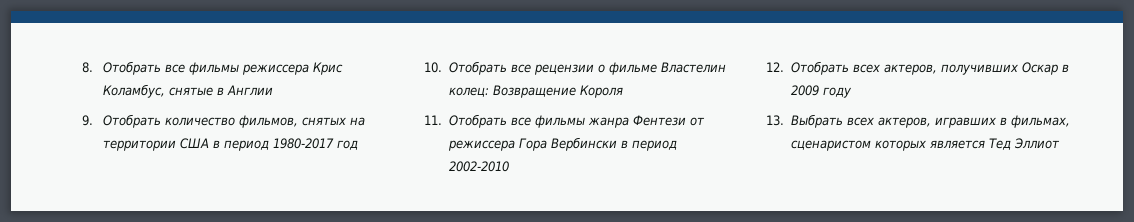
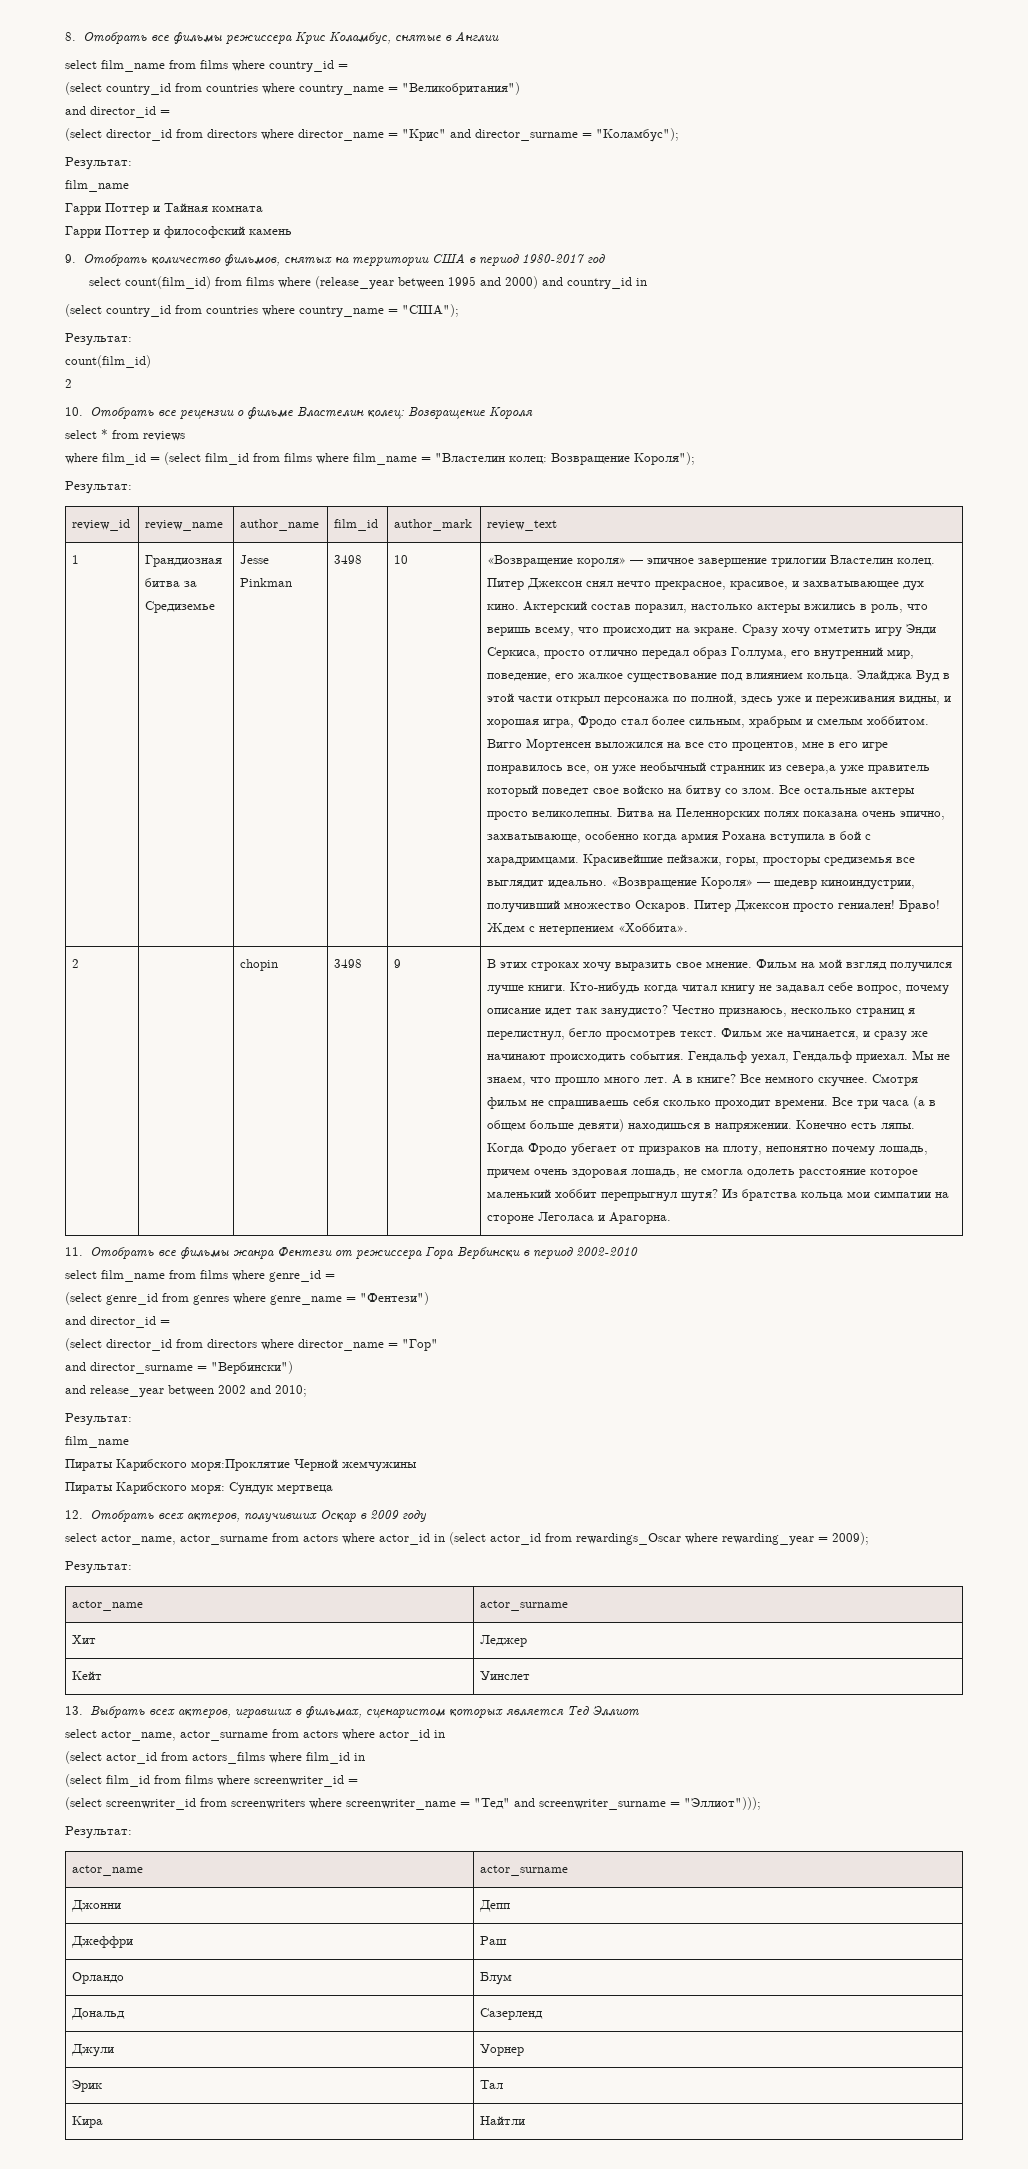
(273, 90) none -> [65,60,348,72] [65,82,520,95] [65,106,170,118] [65,128,679,142] [65,157,132,170] [65,180,129,192] [65,203,263,215] [65,226,292,238] // select film_name from films where country_id = // (select country_id from countries where country_name = "Великобритания") // and director_id = // (select director_id from directors where director_name = "Крис" and director_surname = "Коламбус"); // Результат: // film_name // Гарри Поттер и Тайная комната // Гарри Поттер и философский камень
(358, 145) none -> [89,276,648,289] [65,304,459,317] [65,333,132,346] [65,355,151,368] [65,379,72,388] // select count(film_id) from films where (release_year between 1995 and 2000) and country_id in // (select country_id from countries where country_name = "США"); // Результат: // count(film_id) // 2
(623, 91) none -> [65,429,185,441] [65,452,695,465] [65,481,132,494] [72,519,131,531] [145,520,224,531] [240,519,320,531] [334,519,379,531] [394,519,473,531] [487,520,558,531] [72,555,80,564] [145,555,223,567] [145,578,198,587] [145,601,216,613] [240,555,270,564] [240,578,293,587] [334,555,363,564] [394,555,409,564] [487,555,936,567] [487,578,925,591] [487,601,929,613] [487,624,937,637] [487,647,915,660] [487,670,951,683] [487,693,952,706] [487,716,930,728] [487,738,889,751] [487,762,931,775] [487,785,916,798] [487,808,946,820] [487,831,872,844] [487,854,916,866] [487,877,916,890] [487,900,941,913] [487,923,689,935] [72,959,80,968] [240,959,279,971] [334,959,363,968] [394,959,402,968] [487,959,953,972] [487,982,950,995] [487,1005,916,1018] [487,1028,929,1041] [487,1050,951,1064] [487,1074,919,1087] [487,1096,937,1109] [487,1119,916,1132] [487,1143,929,1156] [487,1168,919,1178] [487,1189,950,1202] [487,1212,672,1224] // select * from reviews // where film_id = (select film_id from films where film_name = "Властелин колец: Возвращение Короля"); // Результат: // review_id | review_name | author_name | film_id | author_mark | review_text // 1 | Грандиозная битва за Средиземье | Jesse Pinkman | 3498 | 10 | «Возвращение короля» — эпичное завершение трилогии Властелин колец. Питер Джексон снял нечто прекрасное, красивое, и захватывающее дух кино. Актерский состав поразил, настолько актеры вжились в роль, что веришь всему, что происходит на экране. Сразу хочу отметить игру Энди Серкиса, просто отлично передал образ Голлума, его внутренний мир, поведение, его жалкое существование под влиянием кольца. Элайджа Вуд в этой части открыл персонажа по полной, здесь уже и переживания видны, и хорошая игра, Фродо стал более сильным, храбрым и смелым хоббитом. Вигго Мортенсен выложился на все сто процентов, мне в его игре понравилось все, он уже необычный странник из севера,а уже правитель который поведет свое войско на битву со злом. Все остальные актеры просто великолепны. Битва на Пеленнорских полях показана очень эпично, захватывающе, особенно когда армия Рохана вступила в бой с харадримцами. Красивейшие пейзажи, горы, просторы средиземья все выглядит идеально. «Возвращение Короля» — шедевр киноиндустрии, получивший множество Оскаров. Питер Джексон просто гениален! Браво! Ждем с нетерпением «Хоббита». // 2 | | chopin | 3498 | 9 | В этих строках хочу выразить свое мнение. Фильм на мой взгляд получился лучше книги. Кто-нибудь когда читал книгу не задавал себе вопрос, почему описание идет так занудисто? Честно признаюсь, несколько страниц я перелистнул, бегло просмотрев текст. Фильм же начинается, и сразу же начинают происходить события. Гендальф уехал, Гендальф приехал. Мы не знаем, что прошло много лет. А в книге? Все немного скучнее. Смотря фильм не спрашиваешь себя сколько проходит времени. Все три часа (а в общем больше девяти) находишься в напряжении. Конечно есть ляпы. Когда Фродо убегает от призраков на плоту, непонятно почему лошадь, причем очень здоровая лошадь, не смогла одолеть расстояние которое маленький хоббит перепрыгнул шутя? Из братства кольца мои симпатии на стороне Леголаса и Арагорна.
(509, 166) none -> [65,1270,335,1282] [65,1292,429,1305] [65,1316,170,1328] [65,1338,438,1351] [65,1361,293,1374] [65,1385,307,1397] [65,1413,132,1426] [65,1436,129,1448] [65,1459,417,1472] [65,1482,333,1495] // select film_name from films where genre_id = // (select genre_id from genres where genre_name = "Фентези") // and director_id = // (select director_id from directors where director_name = "Гор" // and director_surname = "Вербински") // and release_year between 2002 and 2010; // Результат: // film_name // Пираты Карибского моря:Проклятие Черной жемчужины // Пираты Карибского моря: Сундук мертвеца
(852, 92) none -> [65,1532,869,1545] [65,1561,132,1574] [72,1600,144,1611] [480,1600,569,1611] [72,1635,97,1644] [480,1635,528,1647] [72,1671,103,1680] [480,1671,531,1681] // select actor_name, actor_surname from actors where actor_id in (select actor_id from rewardings_Oscar where rewarding_year = 2009); // Результат: // actor_name | actor_surname // Хит | Леджер // Кейт | Уинслет
(1060, 143) none -> [65,1729,445,1741] [65,1751,365,1764] [65,1774,358,1787] [65,1797,761,1810] [65,1826,132,1839] [72,1865,144,1876] [480,1865,569,1876] [71,1900,122,1912] [479,1900,511,1912] [71,1936,134,1948] [480,1936,508,1945] [72,1972,125,1984] [480,1972,513,1985] [71,2008,126,2020] [480,2008,544,2020] [71,2044,115,2057] [480,2044,525,2056] [72,2080,103,2092] [480,2080,504,2089] [72,2116,104,2128] [480,2116,526,2125] // select actor_name, actor_surname from actors where actor_id in // (select actor_id from actors_films where film_id in // (select film_id from films where screenwriter_id = // (select screenwriter_id from screenwriters where screenwriter_name = "Тед" and screenwriter_surname = "Эллиот"))); // Результат: // actor_name | actor_surname // Джонни | Депп // Джеффри | Раш // Орландо | Блум // Дональд | Сазерленд // Джули | Уорнер // Эрик | Тал // Кира | Найтли

